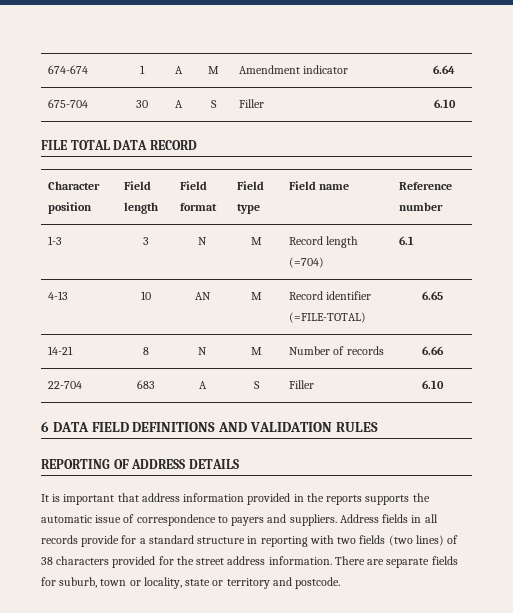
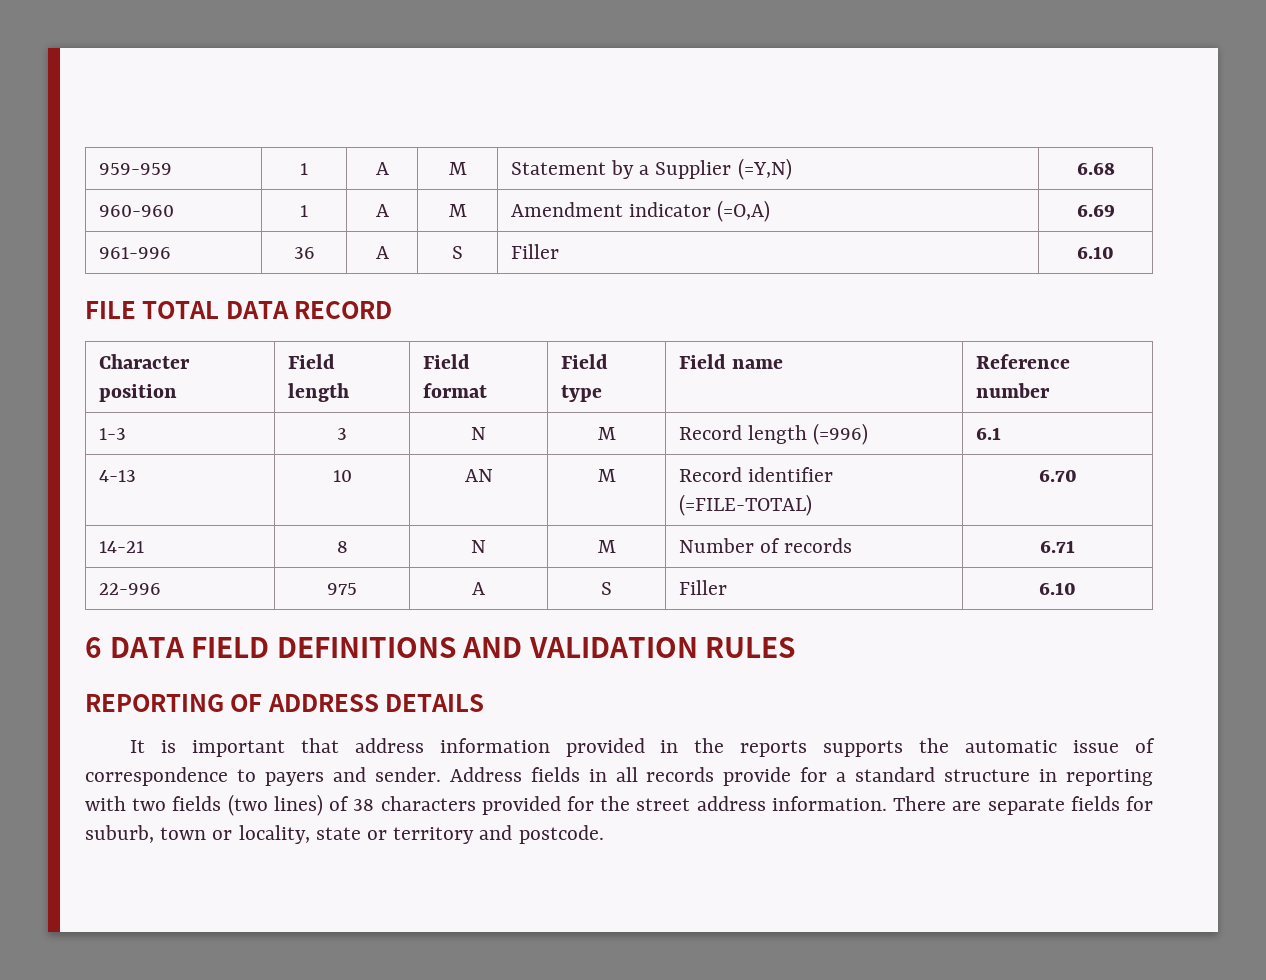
[48,65,89,74] 674-674 -> [98,163,172,175] [300,163,308,175] [375,162,389,175] [448,162,467,175] [510,158,792,180] [1076,162,1115,175] [98,205,174,217] 959-959 | 1 | A | M | Statement by a Supplier (=Y,N) | 6.68 // 960-960
[433,65,455,74] [48,99,89,108] [135,100,148,108] | 6.64 // 675-704 | 30 -> [717,200,771,222] [1076,204,1115,217] [98,247,171,259] [293,247,315,259] (=O,A) | 6.69 // 961-996 | 36
[289,257,325,268] (=704) -> [813,423,869,445] (=996)
[421,291,443,300] 6.65 -> [1038,469,1077,482] 6.70
[421,346,444,355] [48,381,83,389] [136,380,155,389] 6.66 // 22-704 | 683 -> [1040,540,1075,553] [98,583,161,595] [327,583,357,595] 6.71 // 22-996 | 975
[289,514,337,526] suppliers. -> [374,767,441,782] sender.

